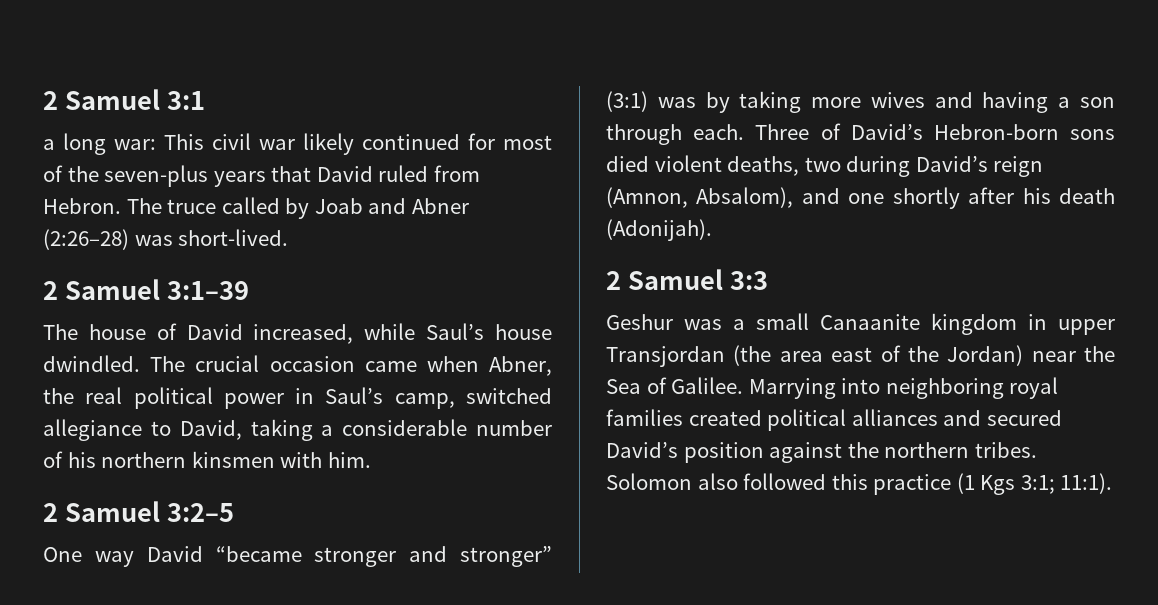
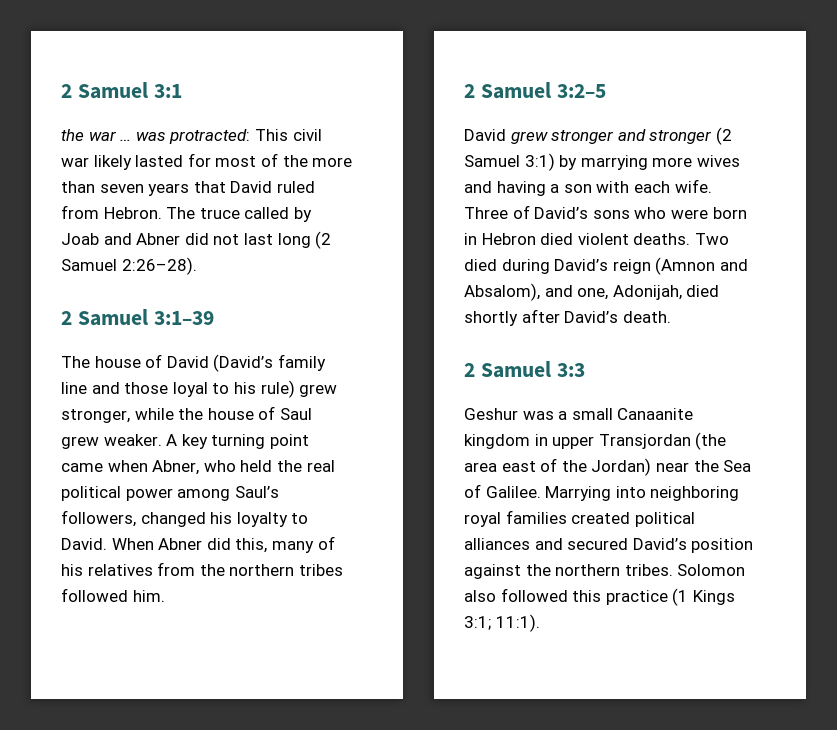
[43,133,156,155] a long war: -> [61,129,251,144] the war … was protracted:
[362,134,461,150] continued -> [135,155,184,167] lasted
[104,165,209,187] seven-plus -> [312,157,353,167] [61,181,144,193] more than seven
[43,229,289,250] (2:26–28) was short-lived. -> [184,231,332,249] [61,257,197,275] did not last long (2 Samuel 2:26–28).
[253,323,552,344] [43,355,355,372] increased, while Saul’s house dwindled. The crucial occasion -> [213,354,326,372] [61,380,338,398] [61,406,312,423] [61,434,309,449] (David’s family line and those loyal to his rule) grew stronger, while the house of Saul grew weaker. A key turning point
(553, 366) none -> [203,460,273,472] who held
[295,387,552,409] [43,419,552,441] [43,451,371,468] [43,501,234,522] [43,546,552,567] [606,91,802,113] in Saul’s camp, switched allegiance to David, taking a considerable number of his northern kinsmen with him. // 2 Samuel 3:2–5 // One way David “became stronger and stronger” (3:1) was by taking -> [177,486,279,501] [61,510,309,527] [61,536,335,553] [61,562,343,576] [61,588,165,602] [464,82,606,99] [464,127,732,145] [464,153,648,171] among Saul’s followers, changed his loyalty to David. When Abner did this, many of his relatives from the northern tribes followed him. // 2 Samuel 3:2–5 // David grew stronger and stronger (2 Samuel 3:1) by marrying
[606,123,1115,145] [606,155,1044,177] [606,187,1115,209] [606,219,712,241] through each. Three of David’s Hebron-born sons died violent deaths, two during David’s reign (Amnon, Absalom), and one shortly after his death (Adonijah). -> [596,179,712,193] [464,205,747,219] [464,233,729,245] [464,257,748,275] [464,283,720,301] [464,309,671,326] with each wife. Three of David’s sons who were born in Hebron died violent deaths. Two died during David’s reign (Amnon and Absalom), and one, Adonijah, died shortly after David’s death.
[980,475,1016,495] Kgs -> [692,590,735,605] Kings

